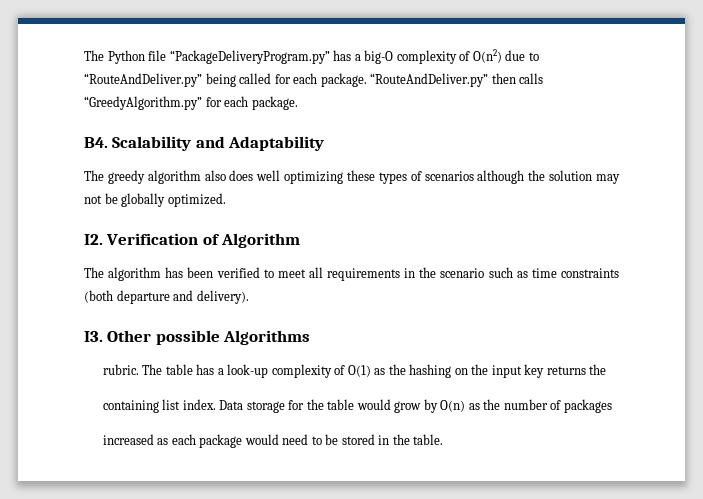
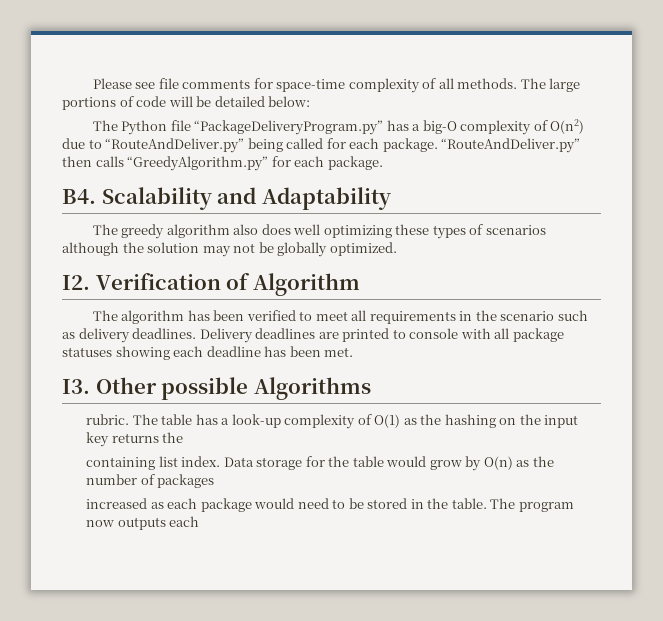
(84, 55) none -> [92,78,581,93] [62,96,311,110] Please see file comments for space-time complexity of all methods. The large portions of code will be detailed below: //
[531,268,619,278] [84,290,249,304] time constraints (both departure and delivery). -> [78,328,564,343] [62,346,354,360] delivery deadlines. Delivery deadlines are printed to console with all package statuses showing each deadline has been met.
(444, 439) none -> [490,498,574,512] [86,516,200,530] The program now outputs each

